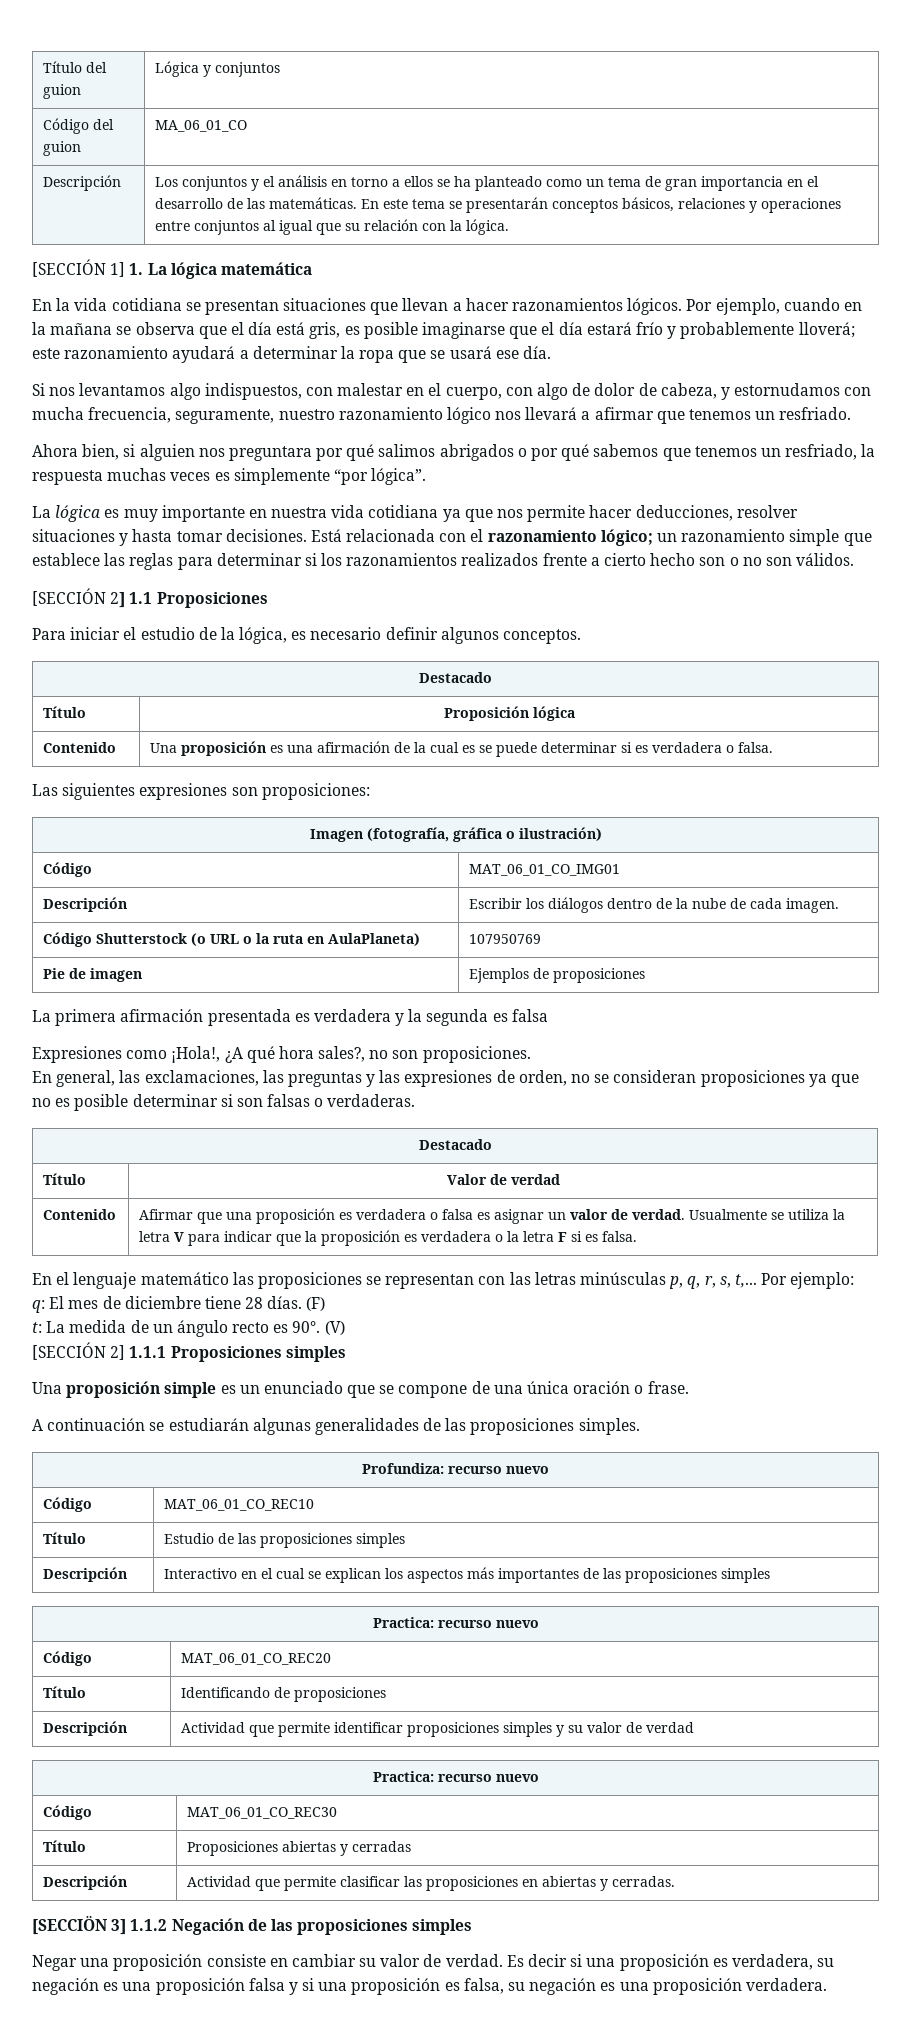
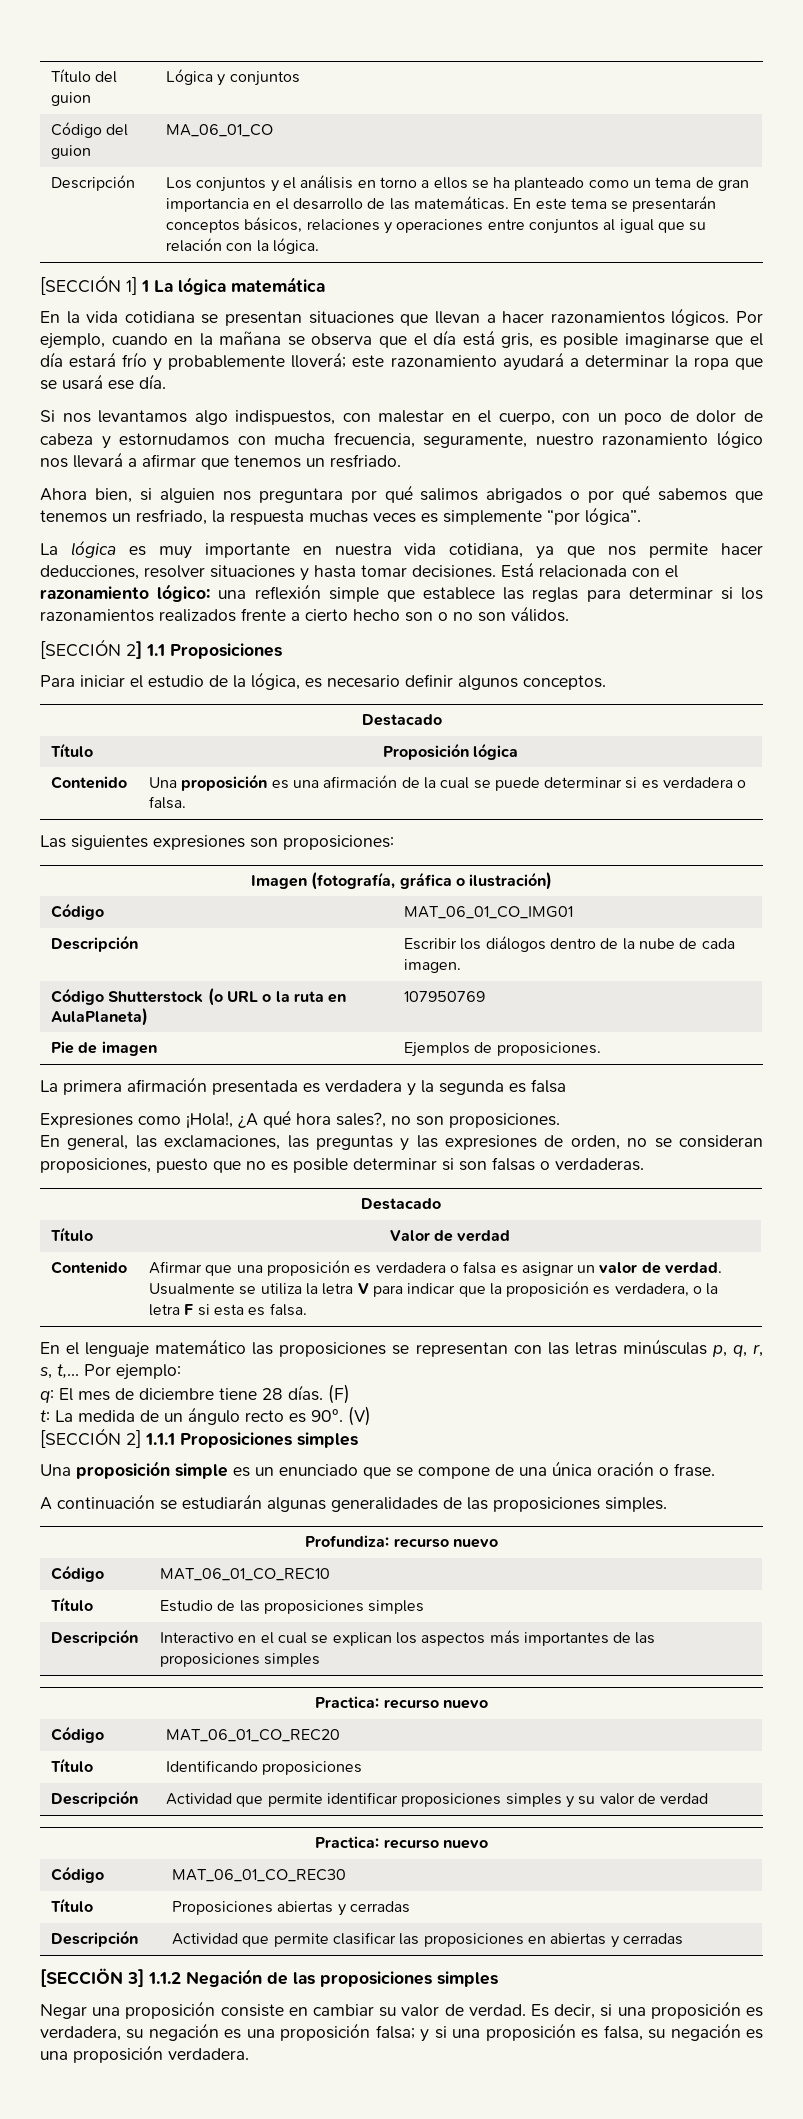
[129,263,144,275] 1. -> [141,280,149,292] 1
[537,383,569,400] algo -> [597,413,663,425] un poco
[660,383,717,399] cabeza, -> [40,433,93,445] cabeza
[368,505,439,518] cotidiana -> [449,543,524,558] cotidiana,
[600,529,786,546] lógico; un razonamiento -> [157,584,321,602] lógico: una reflexión
[462,745,476,753] es -> (470, 783) none
[553,968,646,983] proposiciones -> [496,1042,601,1056] proposiciones.
[700,1070,827,1087] proposiciones ya -> [40,1158,208,1173] proposiciones, puesto
[421,1231,492,1242] verdadera -> [614,1283,689,1297] verdadera,
(583, 1236) none -> [213,1304,244,1316] esta
[274,1687,291,1698] de -> (258, 1766) none
[612,1876,676,1887] cerradas. -> [622,1933,683,1945] cerradas
[528,1954,568,1967] decir -> [554,2004,596,2019] decir,
[248,1978,285,1991] falsa -> [375,2025,415,2039] falsa;

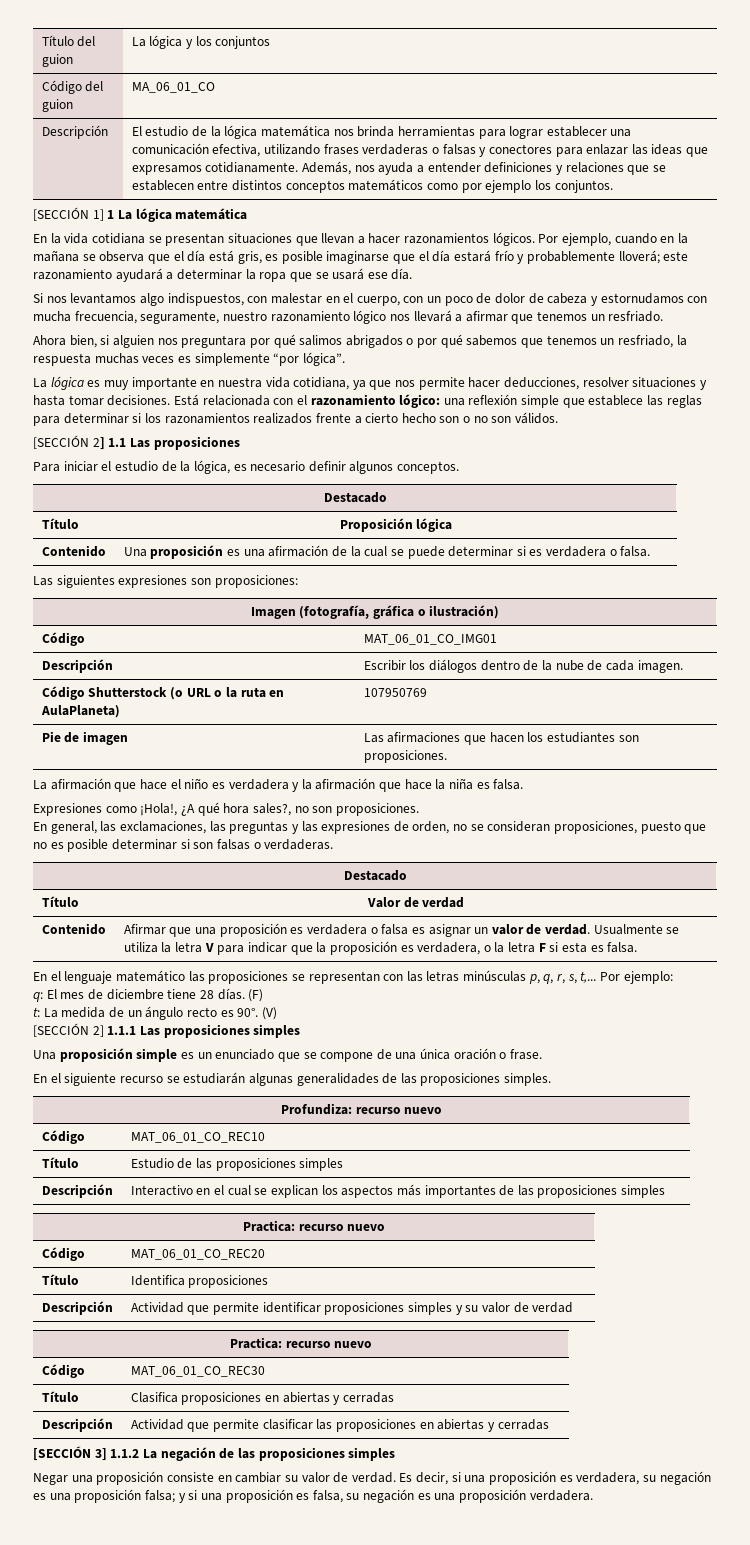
[165,69,226,86] Lógica y -> [131,35,212,49] La lógica y los
[165,175,750,192] [165,196,717,212] [165,217,707,234] [165,238,319,254] Los conjuntos y el análisis en torno a ellos se ha planteado como un tema de gran importancia en el desarrollo de las matemáticas. En este tema se presentarán conceptos básicos, relaciones y operaciones entre conjuntos al igual que su relación con la lógica. -> [131,125,632,139] [131,143,709,157] [131,161,666,175] [131,179,613,193] El estudio de la lógica matemática nos brinda herramientas para lograr establecer una comunicación efectiva, utilizando frases verdaderas o falsas y conectores para enlazar las ideas que expresamos cotidianamente. Además, nos ayuda a entender definiciones y relaciones que se establecen entre distintos conceptos matemáticos como por ejemplo los conjuntos.
[170,643,282,659] Proposiciones -> [129,436,240,450] Las proposiciones
[403,1042,601,1057] [40,1077,566,1096] Ejemplos de proposiciones. // La primera afirmación presentada es verdadera y la segunda es falsa -> [363,732,639,745] [363,750,447,763] [33,778,524,792] Las afirmaciones que hacen los estudiantes son proposiciones. // La afirmación que hace el niño es verdadera y la afirmación que hace la niña es falsa.
[180,1432,292,1448] Proposiciones -> [139,1024,250,1038] Las proposiciones
[40,1494,155,1510] A continuación -> [33,1073,163,1086] En el siguiente recurso
[165,1760,258,1772] Identificando -> [130,1275,185,1286] Identifica
[171,1901,273,1915] Proposiciones -> [130,1392,280,1405] Clasifica proposiciones en
[40,1968,123,1987] [SECCIÖN -> [33,1446,91,1461] [SECCIÓN
[186,1969,262,1987] Negación -> [142,1447,216,1461] La negación

